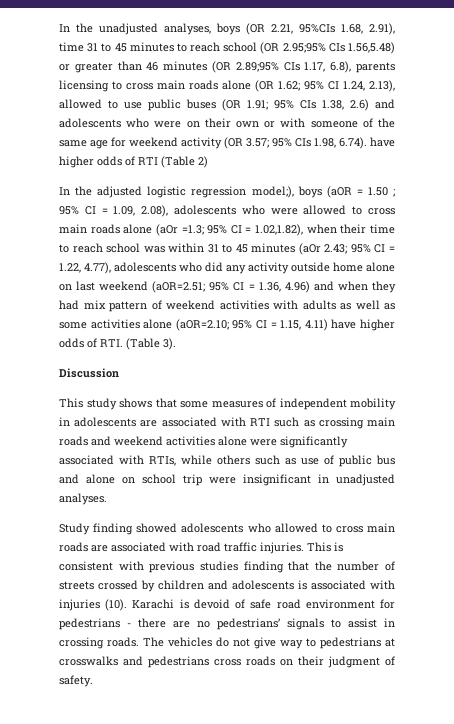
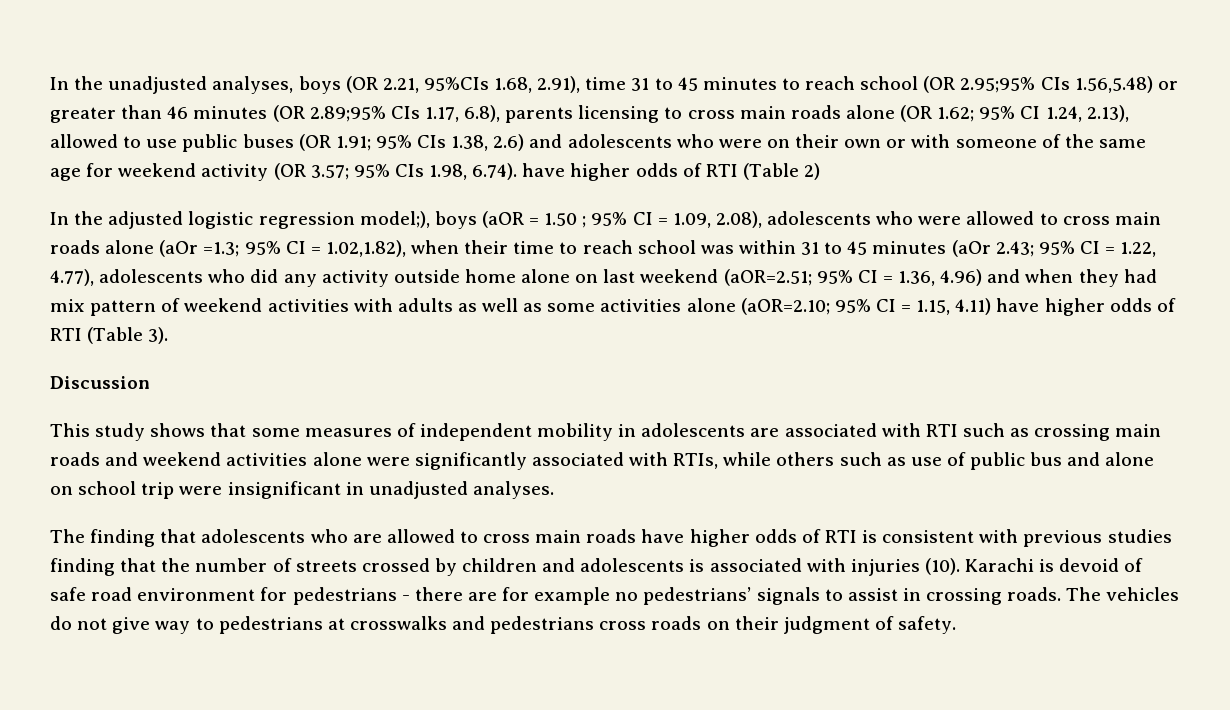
[100,339,123,347] RTI. -> [50,328,82,341] RTI
[59,523,395,535] [59,542,331,554] Study finding showed adolescents who allowed to cross main roads are associated with road traffic injuries. This -> [50,529,857,547] The finding that adolescents who are allowed to cross main roads have higher odds of RTI
(190, 624) none -> [502,587,611,605] for example

